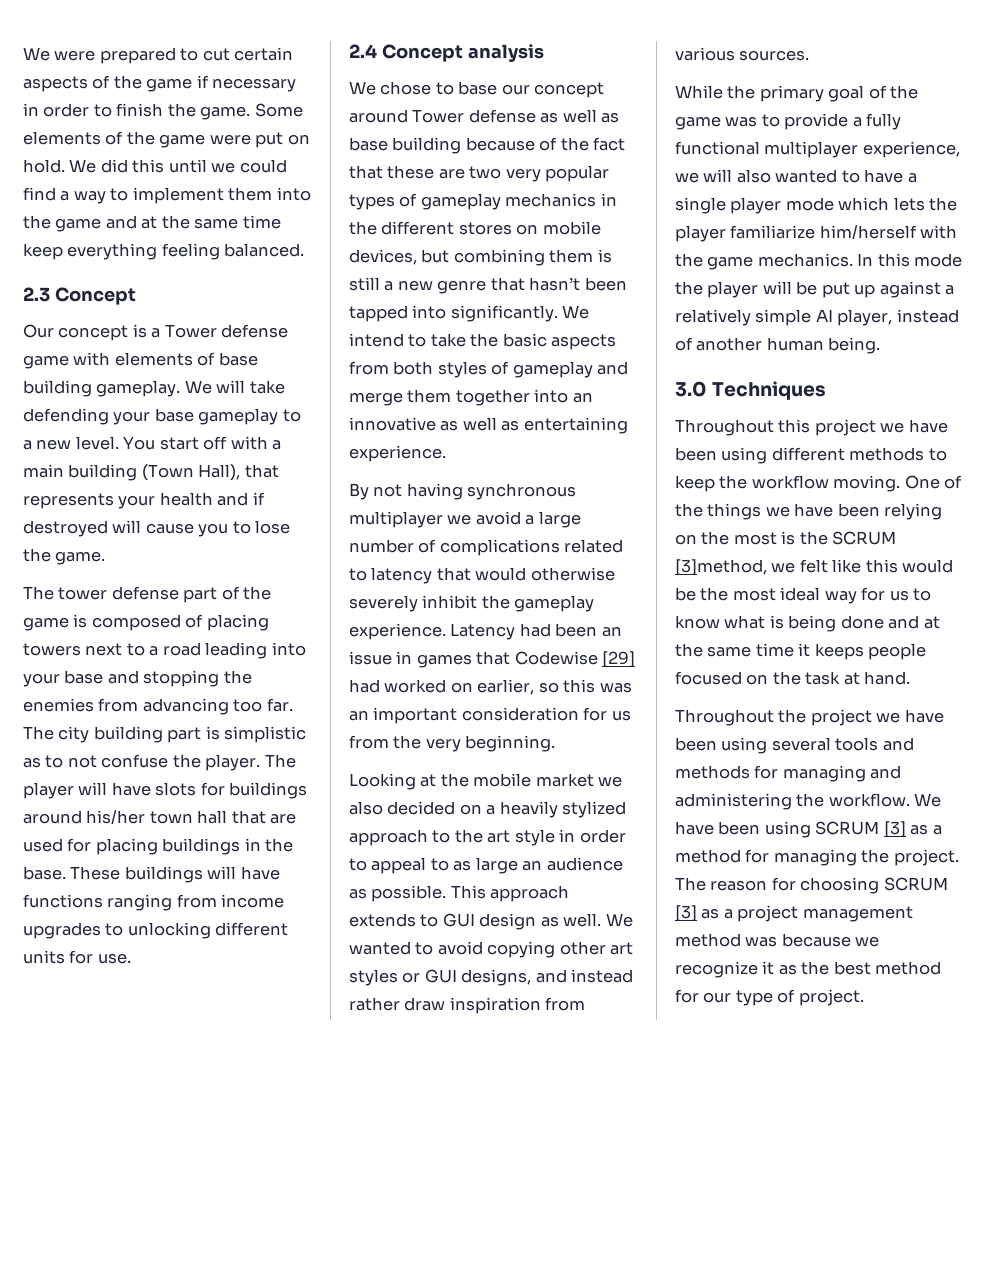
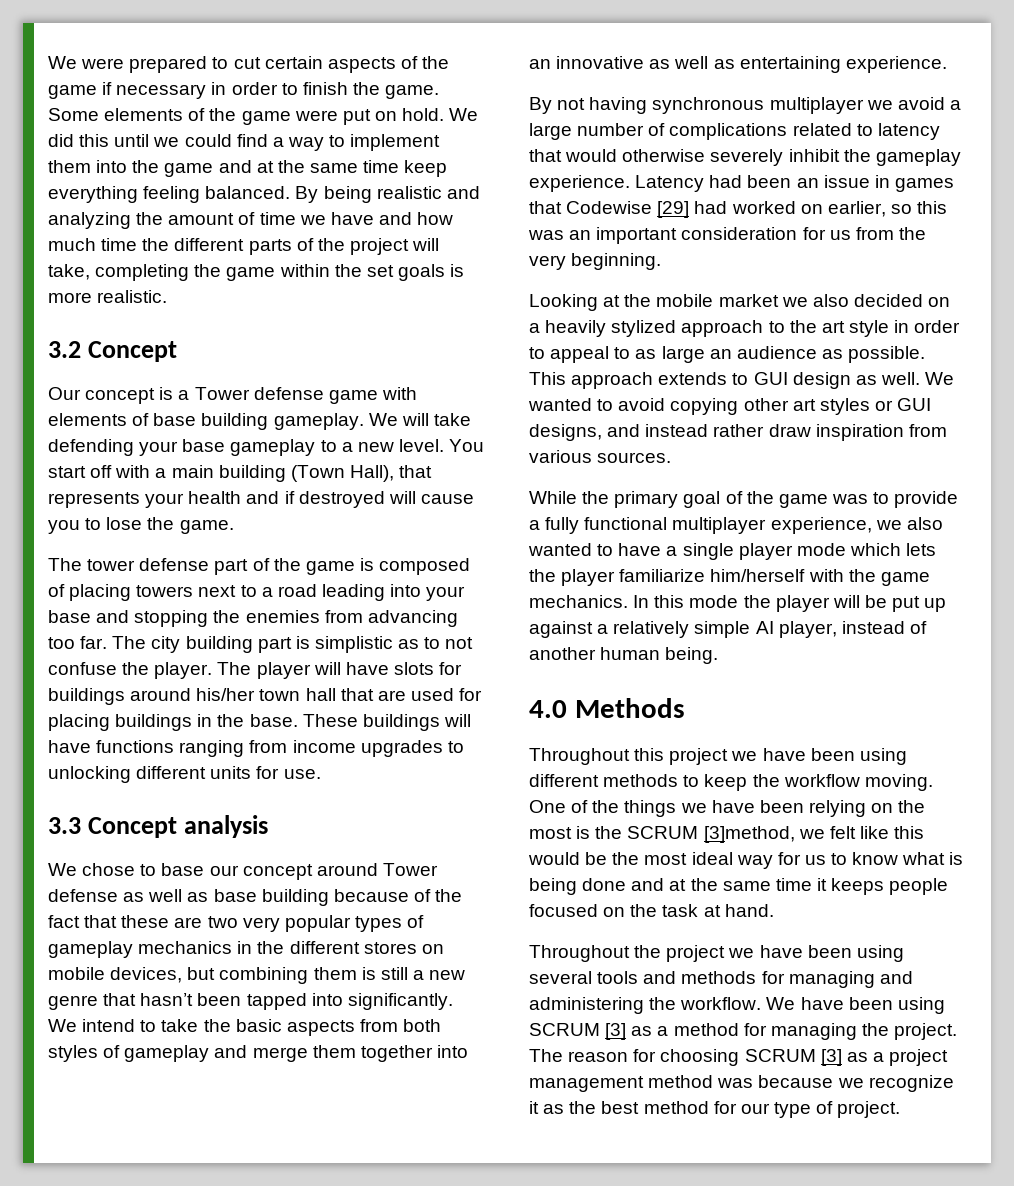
[23,287,50,302] // 2.3 -> [295,186,480,203] [48,212,454,229] [48,238,440,255] [48,264,465,281] [48,290,168,303] [48,341,81,358] By being realistic and analyzing the amount of time we have and how much time the different parts of the project will take, completing the game within the set goals is more realistic. // 3.2
[349,44,377,58] 2.4 -> [48,817,81,834] 3.3
[703,169,733,182] will -> (902, 525) none
[675,381,827,400] 3.0 Techniques -> [529,698,685,718] 4.0 Methods

